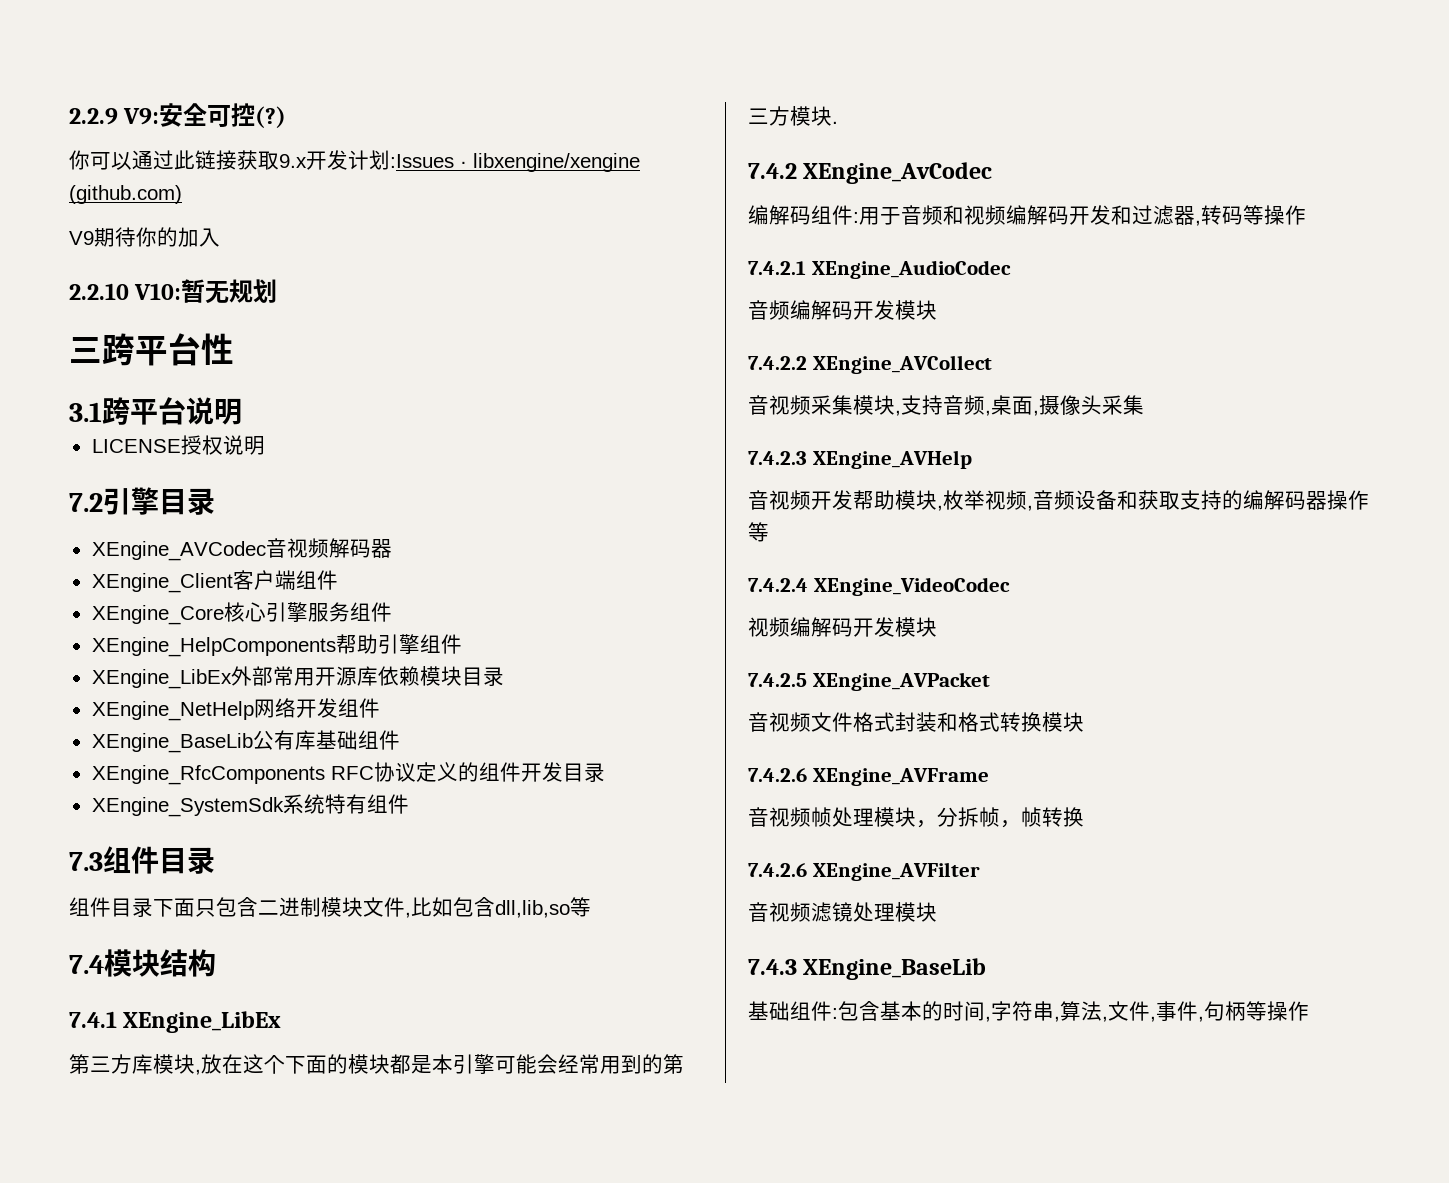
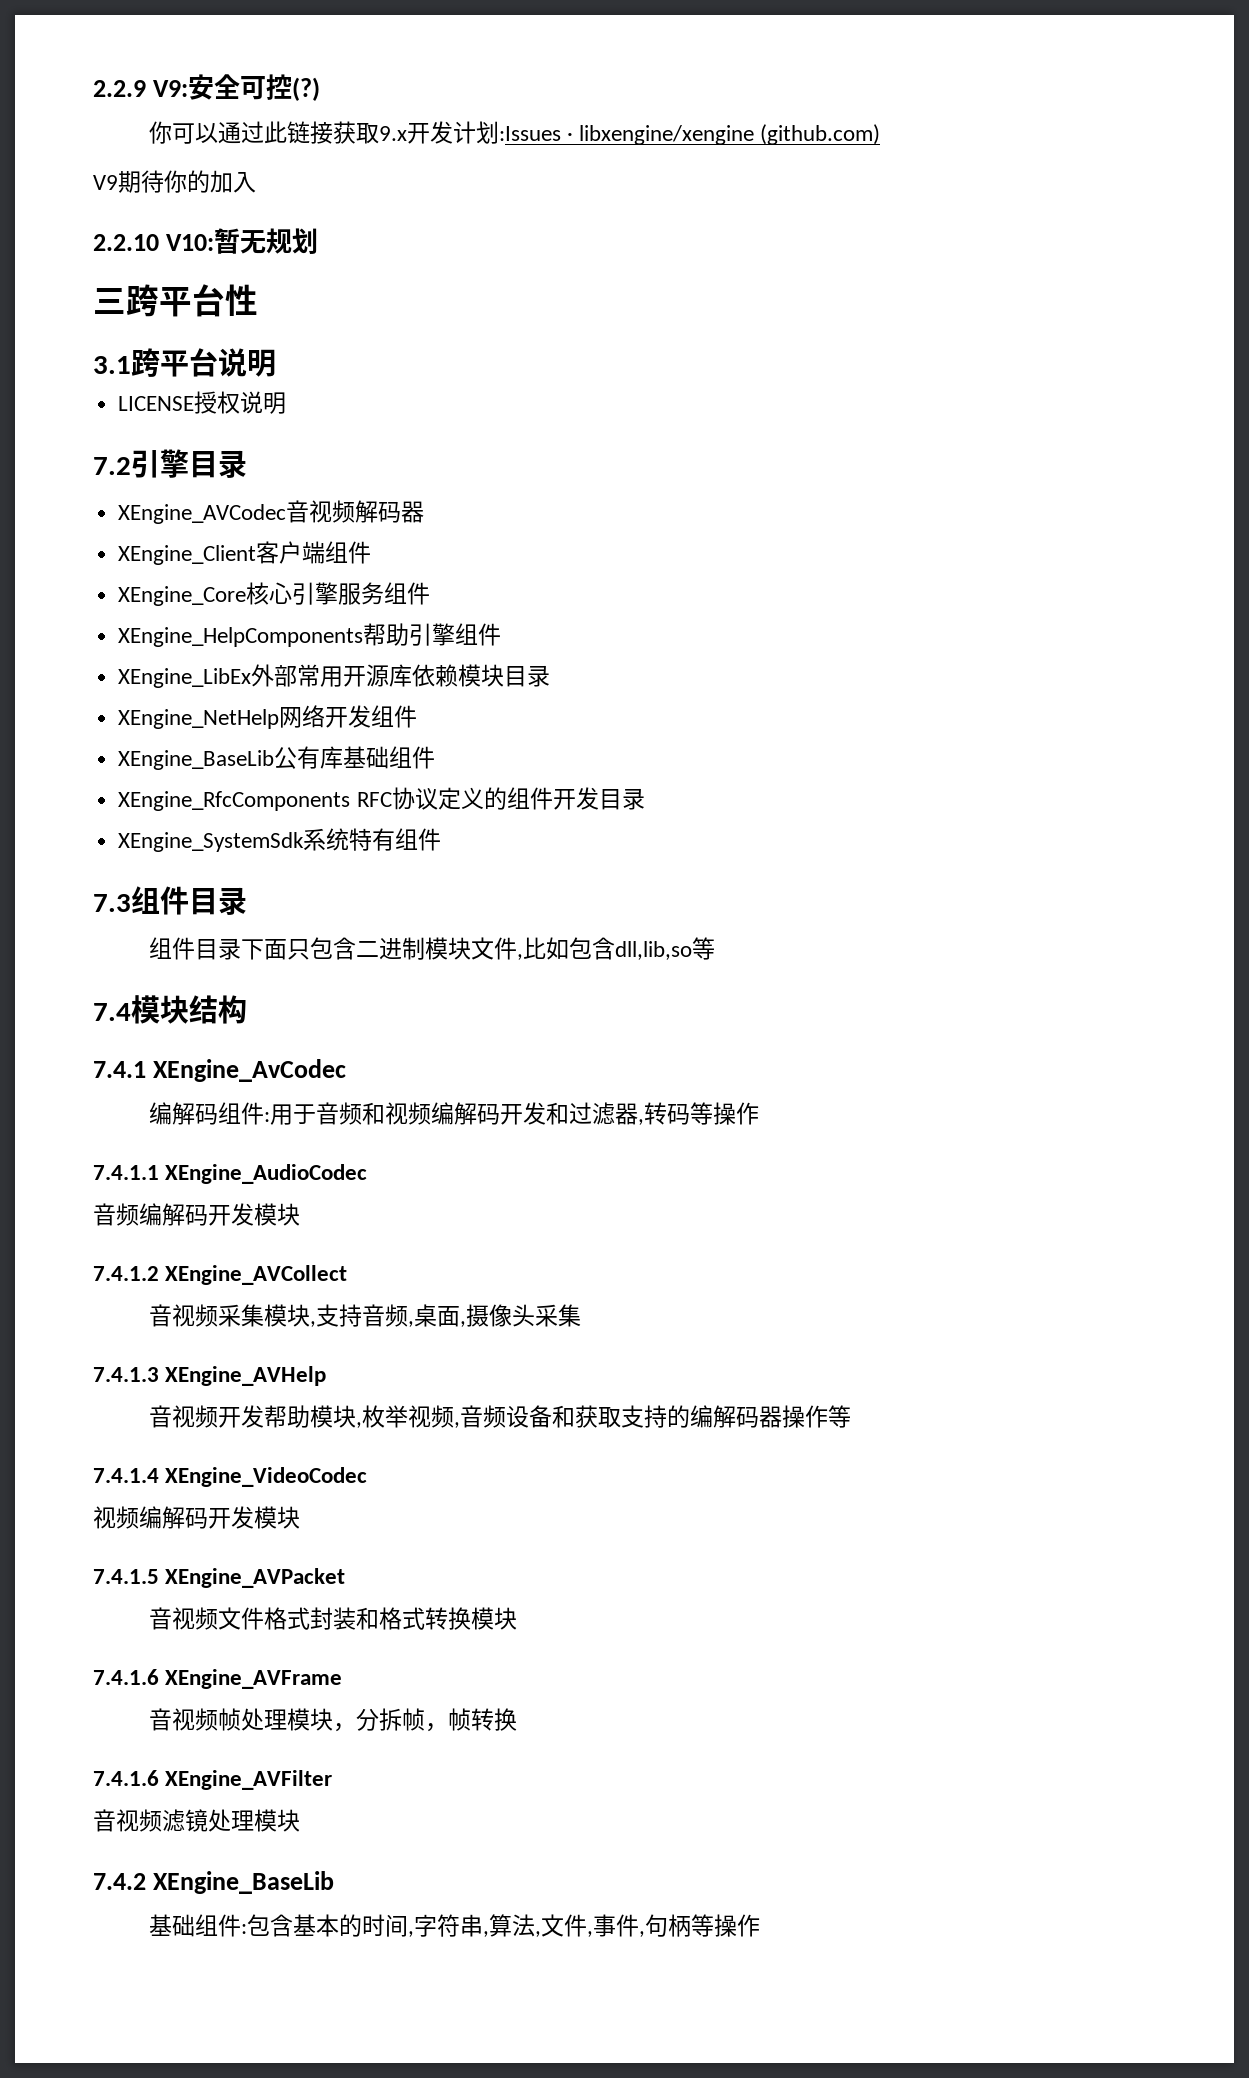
[123,1011,282,1033] [69,1054,684,1075] [748,106,838,126] [748,163,797,179] XEngine_LibEx // 第三方库模块,放在这个下面的模块都是本引擎可能会经常用到的第三方模块. // 7.4.2 -> (146, 1069) none
[748,261,806,275] 7.4.2.1 -> [93,1165,159,1180] 7.4.1.1
[748,356,807,370] 7.4.2.2 -> [93,1266,159,1281] 7.4.1.2
[748,451,807,465] 7.4.2.3 -> [93,1367,159,1382] 7.4.1.3
[748,578,808,592] 7.4.2.4 -> [93,1468,159,1483] 7.4.1.4
[748,673,807,687] 7.4.2.5 -> [93,1569,159,1584] 7.4.1.5
[748,768,807,782] 7.4.2.6 -> [93,1669,159,1685] 7.4.1.6
[748,863,807,877] 7.4.2.6 -> [93,1770,159,1786] 7.4.1.6
[748,959,797,975] 7.4.3 -> [93,1873,146,1890] 7.4.2

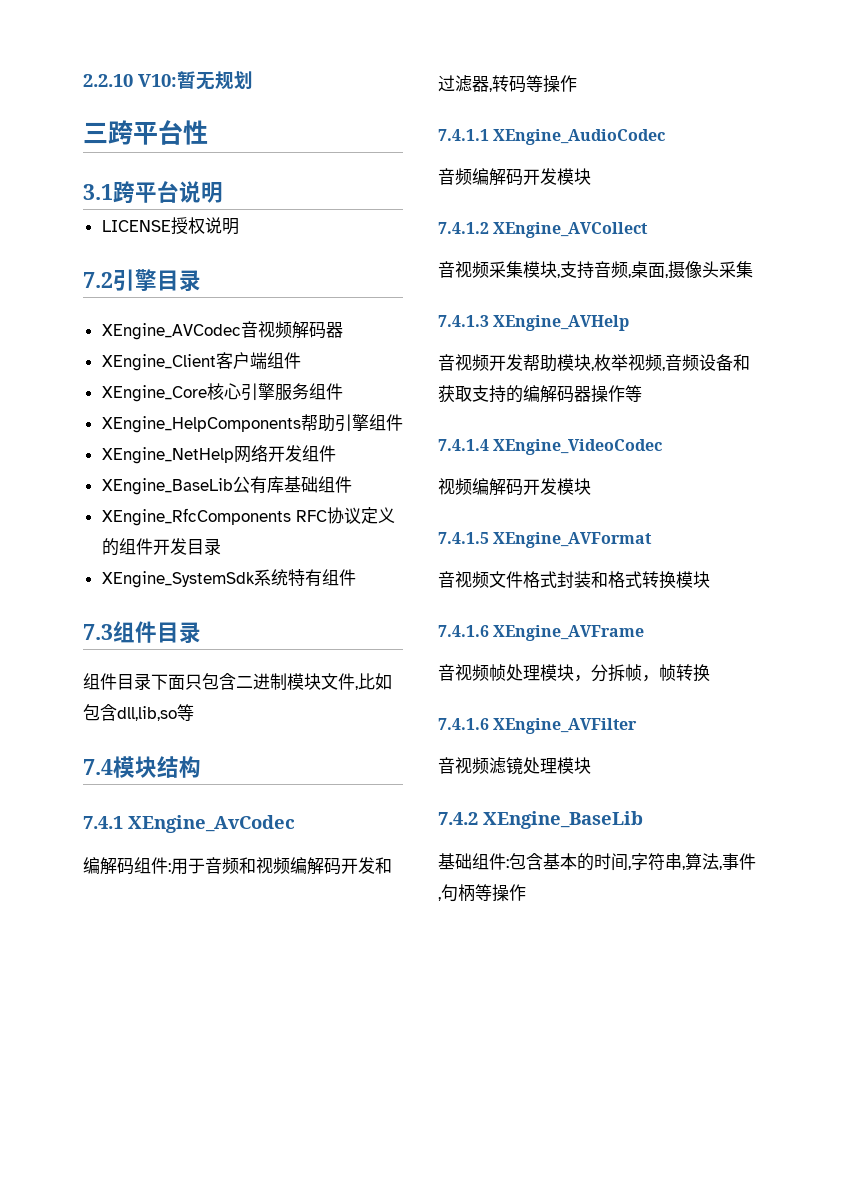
[93,74,321,101] [148,121,881,145] [93,170,256,193] 2.2.9 V9:安全可控(?) // 你可以通过此链接获取9.x开发计划:Issues · libxengine/xengine (github.com) // V9期待你的加入 // -> (83, 80) none
[118,664,551,688] // XEngine_LibEx外部常用开源库依赖模块目录 -> (403, 422) none
[165,1568,346,1588] XEngine_AVPacket -> [493,532,653,548] XEngine_AVFormat
[540,1914,593,1937] 文件, -> (722, 868) none

